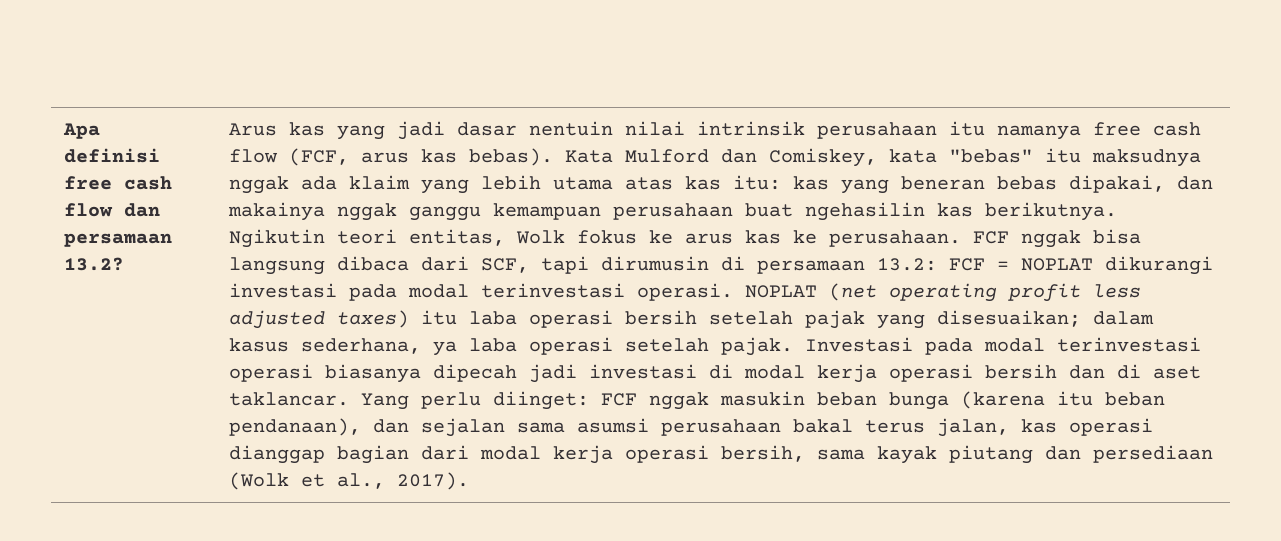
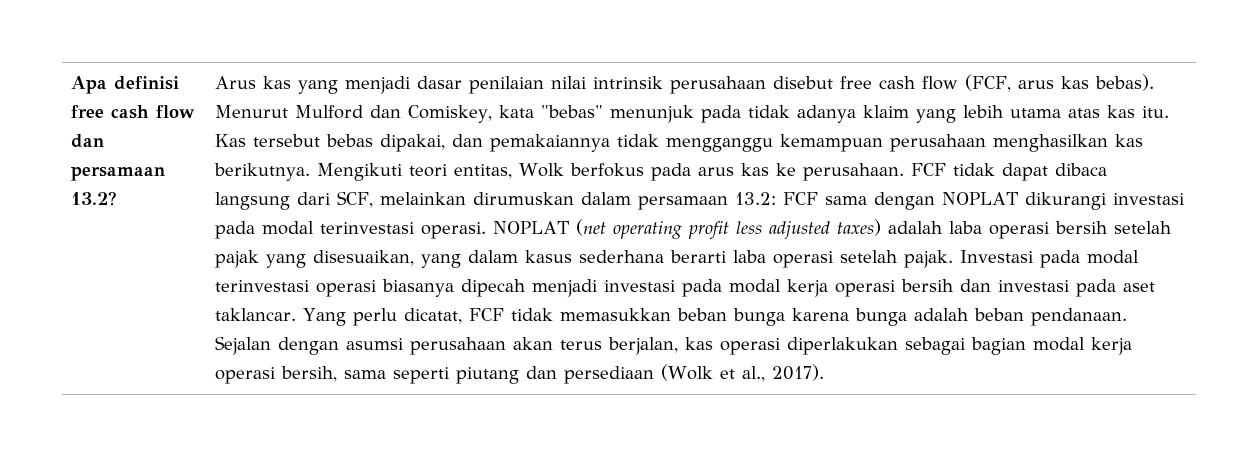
[396,121,613,140] jadi dasar nentuin -> [345,76,545,94] menjadi dasar penilaian
[948,121,1081,140] itu namanya -> [773,76,834,89] disebut
[564,150,613,163] Kata -> [215,105,289,118] Menurut
[1044,148,1201,167] [228,176,337,194] itu maksudnya nggak ada -> [610,105,857,123] menunjuk pada tidak adanya
[732,175,1213,194] [227,202,925,221] itu: kas yang beneran bebas dipakai, dan makainya nggak ganggu kemampuan perusahaan buat ngehasilin -> [1142,106,1170,118] [215,134,1109,152] itu. Kas tersebut bebas dipakai, dan pemakaiannya tidak mengganggu kemampuan perusahaan menghasilkan
[228,229,325,248] Ngikutin -> [317,163,403,181] Mengikuti
[576,230,673,244] fokus ke -> [570,163,692,181] berfokus pada
[1020,229,1141,248] [228,256,745,275] nggak bisa langsung dibaca dari SCF, tapi dirumusin di -> [953,163,1108,181] [215,191,632,210] tidak dapat dibaca langsung dari SCF, melainkan dirumuskan dalam
[996,261,1009,270] = -> [825,192,936,210] sama dengan
[420,310,457,325] itu -> [888,221,943,234] adalah
[936,310,1154,327] [228,338,457,356] disesuaikan; dalam kasus sederhana, ya -> [313,250,727,268] disesuaikan, yang dalam kasus sederhana berarti
[528,364,733,383] jadi investasi di -> [532,279,723,297] menjadi investasi pada
[1116,364,1141,379] di -> [998,279,1117,297] investasi pada
[492,391,1165,410] [228,418,1153,437] [228,445,469,464] diinget: FCF nggak masukin beban bunga (karena itu beban pendanaan), dan sejalan sama asumsi perusahaan bakal terus jalan, kas operasi dianggap bagian dari -> [404,308,1128,326] [215,336,1027,355] dicatat, FCF tidak memasukkan beban bunga karena bunga adalah beban pendanaan. Sejalan dengan asumsi perusahaan akan terus berjalan, kas operasi diperlakukan sebagai bagian
[876,446,937,464] kayak -> [393,367,450,384] seperti

